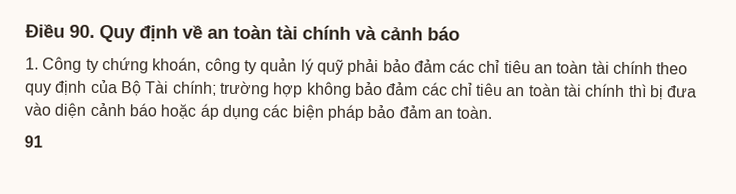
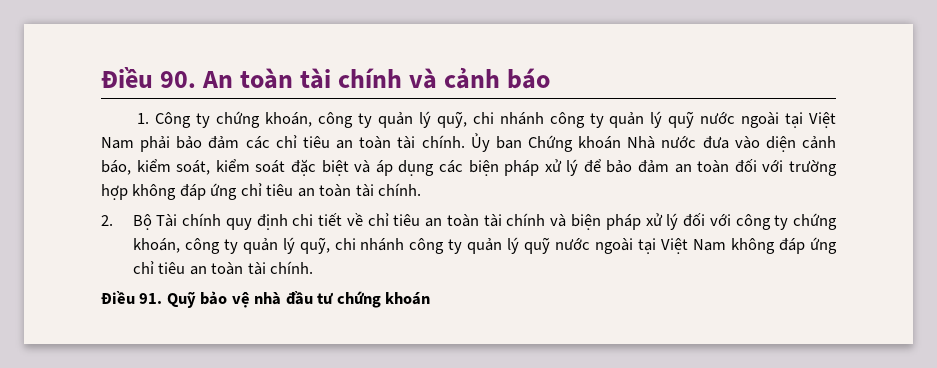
[99,24,229,43] Quy định về an -> [202,71,234,88] An
[316,59,344,75] quỹ -> [436,111,836,128] [101,137,134,149] quỹ, chi nhánh công ty quản lý quỹ nước ngoài tại Việt Nam
[613,60,689,75] [25,79,698,101] [24,102,493,121] [24,135,43,148] chính theo quy định của Bộ Tài chính; trường hợp không bảo đảm các chỉ tiêu an toàn tài chính thì bị đưa vào diện cảnh báo hoặc áp dụng các biện pháp bảo đảm an toàn. // 91 -> [421,133,836,152] [101,159,837,176] [101,183,422,200] [101,213,838,230] [132,237,838,254] [132,261,314,275] [101,291,431,308] chính. Ủy ban Chứng khoán Nhà nước đưa vào diện cảnh báo, kiểm soát, kiểm soát đặc biệt và áp dụng các biện pháp xử lý để bảo đảm an toàn đối với trường hợp không đáp ứng chỉ tiêu an toàn tài chính. // 2. Bộ Tài chính quy định chi tiết về chỉ tiêu an toàn tài chính và biện pháp xử lý đối với công ty chứng khoán, công ty quản lý quỹ, chi nhánh công ty quản lý quỹ nước ngoài tại Việt Nam không đáp ứng chỉ tiêu an toàn tài chính. // Điều 91. Quỹ bảo vệ nhà đầu tư chứng khoán

